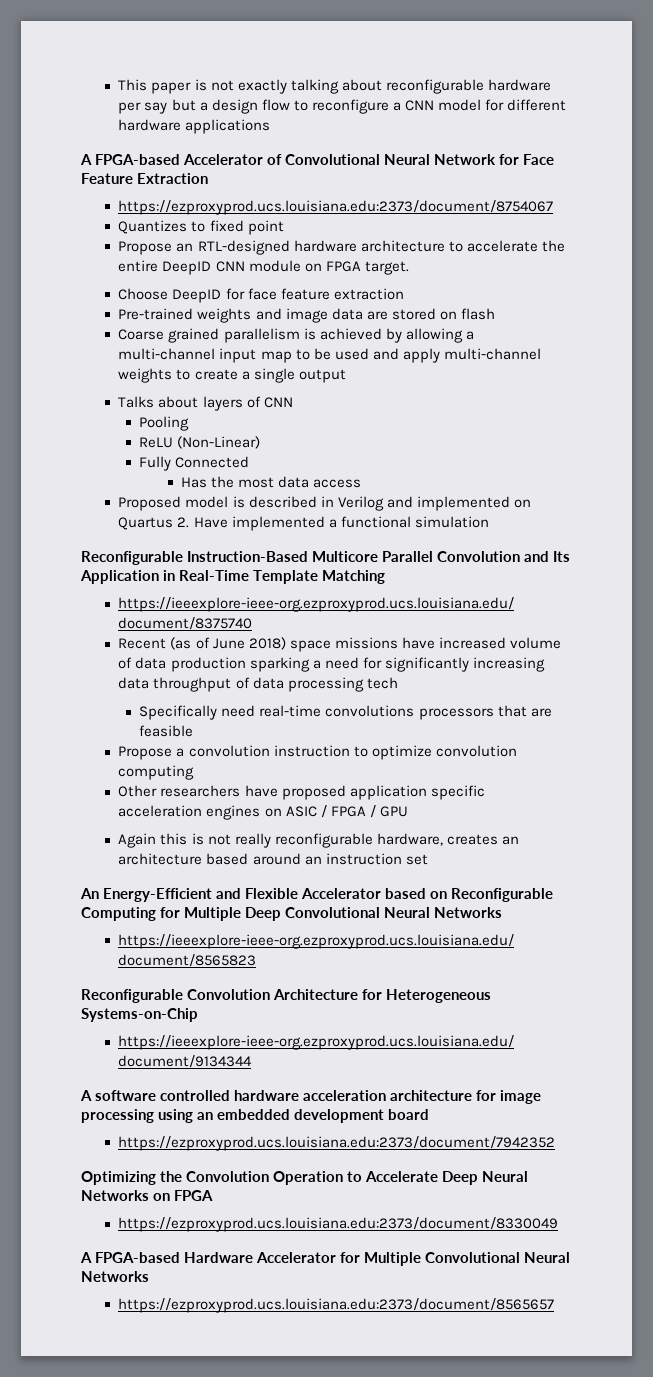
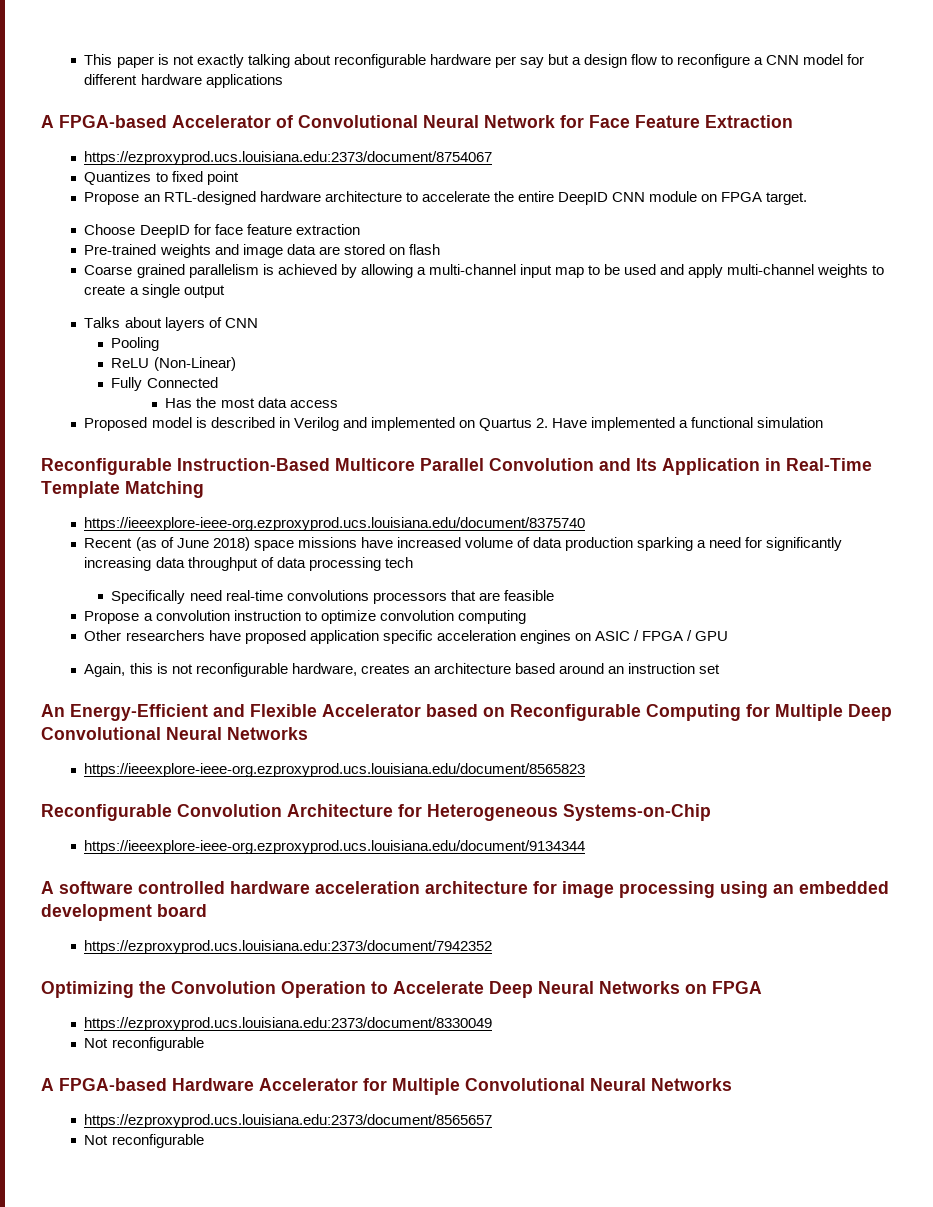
[118,833,157,848] Again -> [84,663,126,677] Again,
[234,833,271,848] really -> (193, 669) none
(559, 1224) none -> [84,1037,204,1051] // Not reconfigurable
(555, 1305) none -> [84,1134,204,1148] // Not reconfigurable

